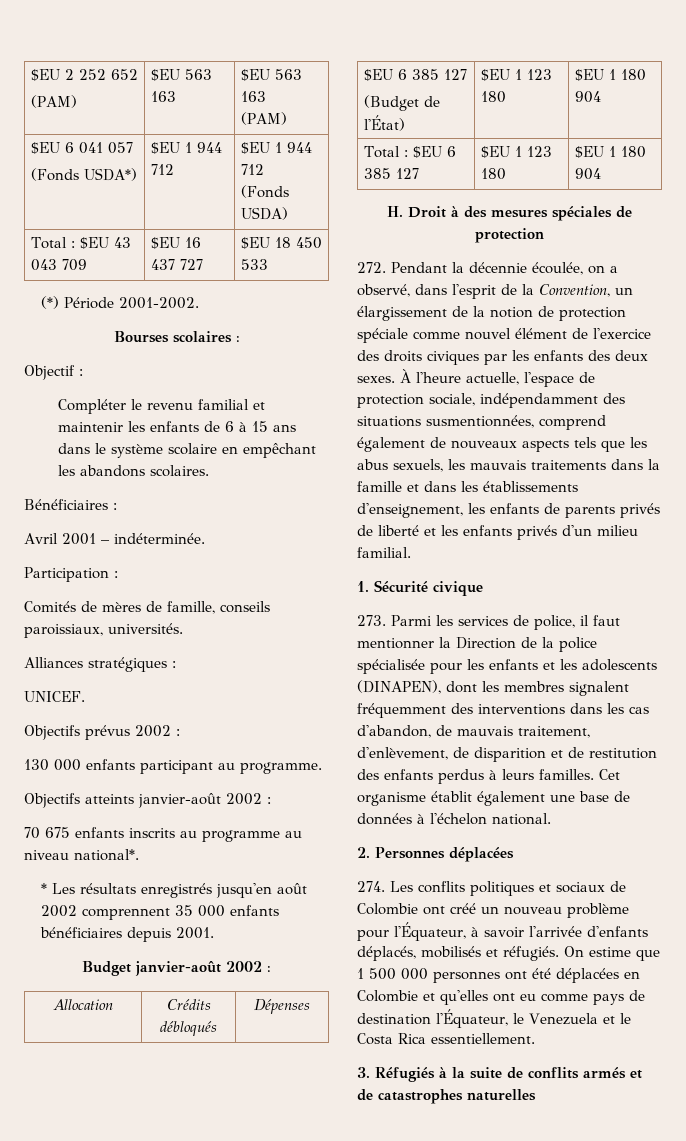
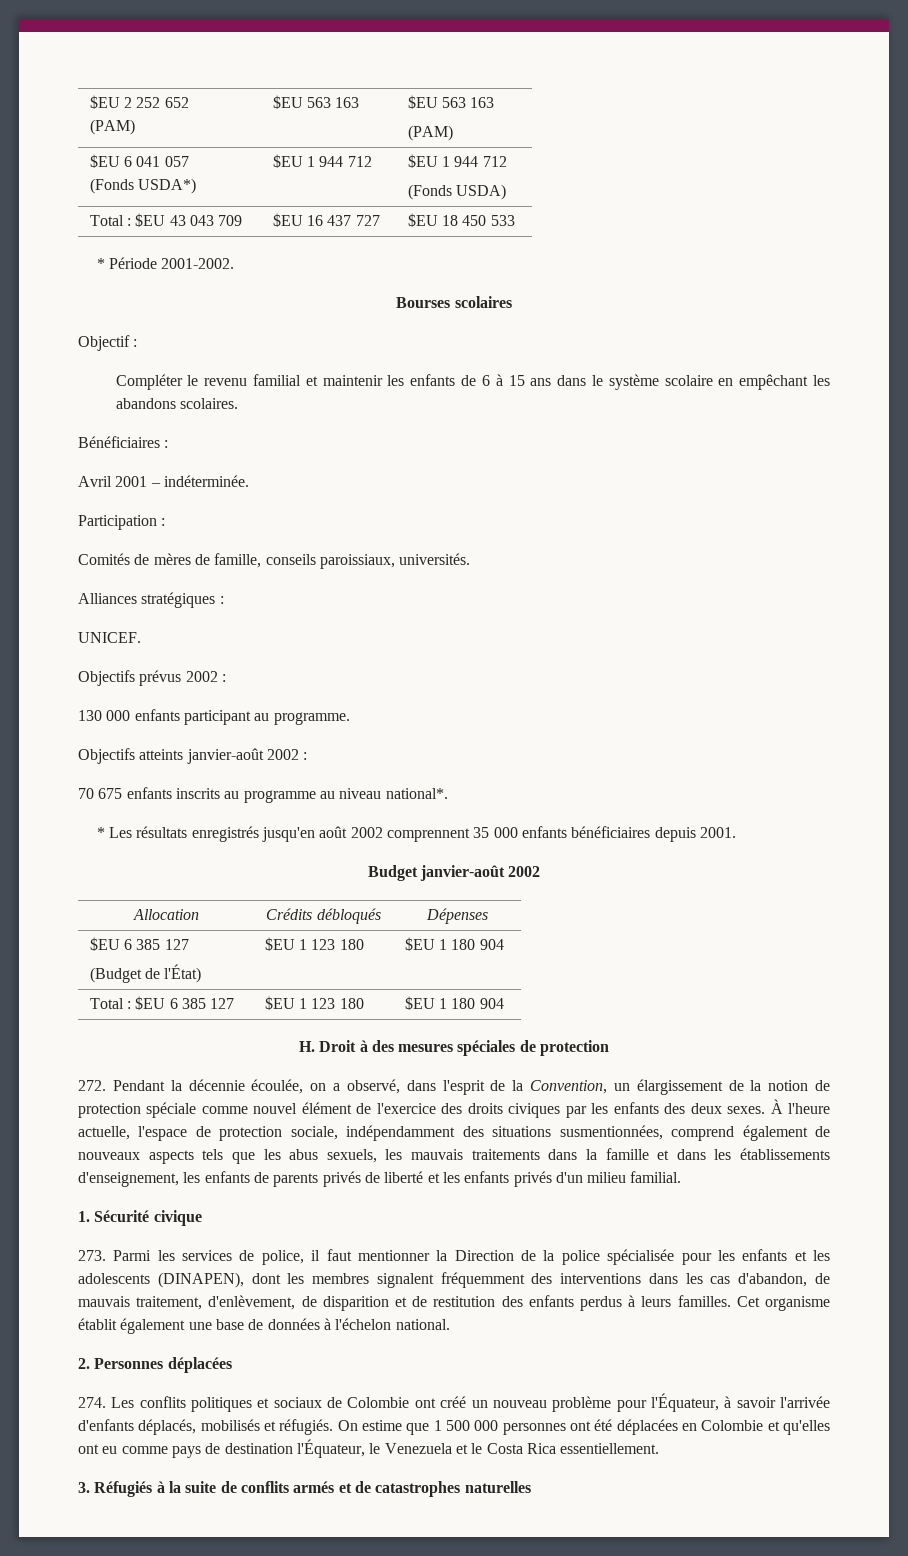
[40,296,59,309] (*) -> [96,258,105,269] *
[235,336,240,342] : -> (512, 302) none
[267,966,271,972] : -> (541, 871) none

